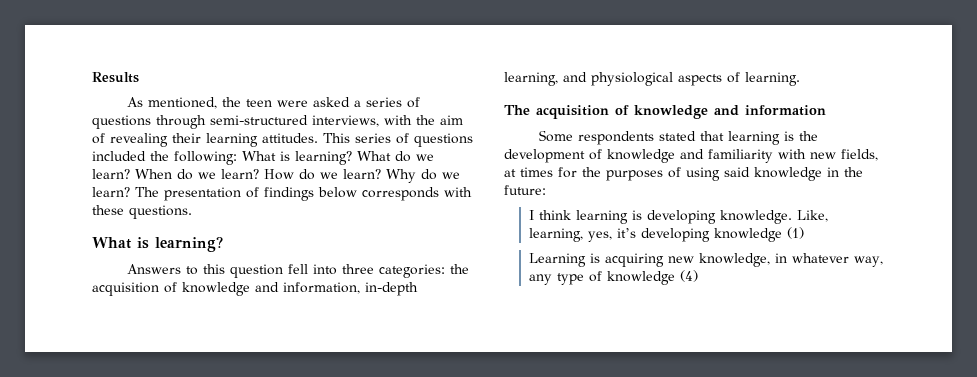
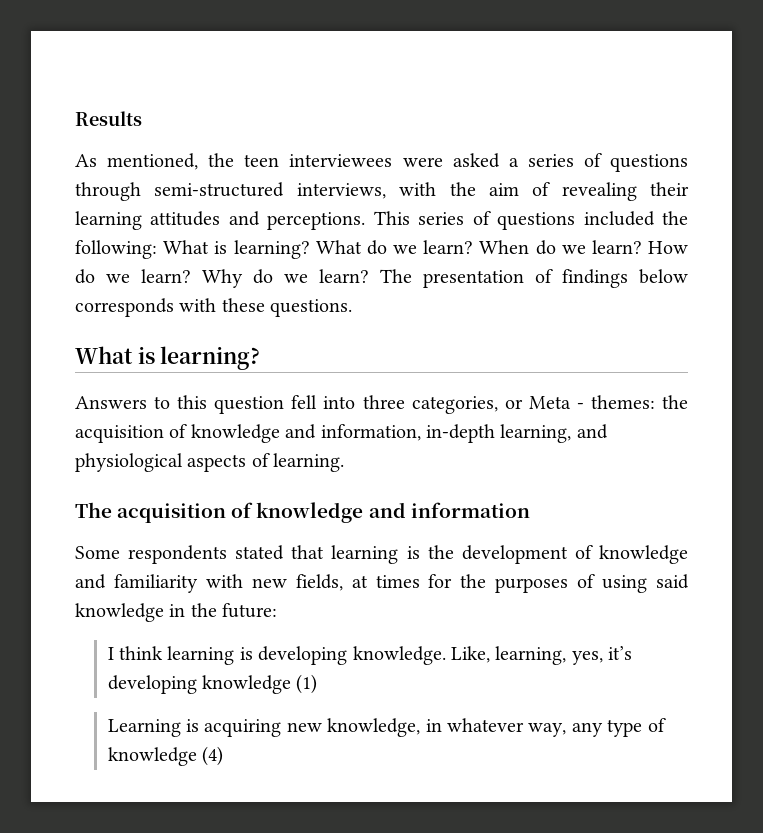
(272, 103) none -> [289,154,393,167] interviewees
[262,133,318,143] attitudes. -> [150,211,366,230] attitudes and perceptions.
[378,264,445,278] categories: -> [411,395,655,414] categories, or Meta - themes:

